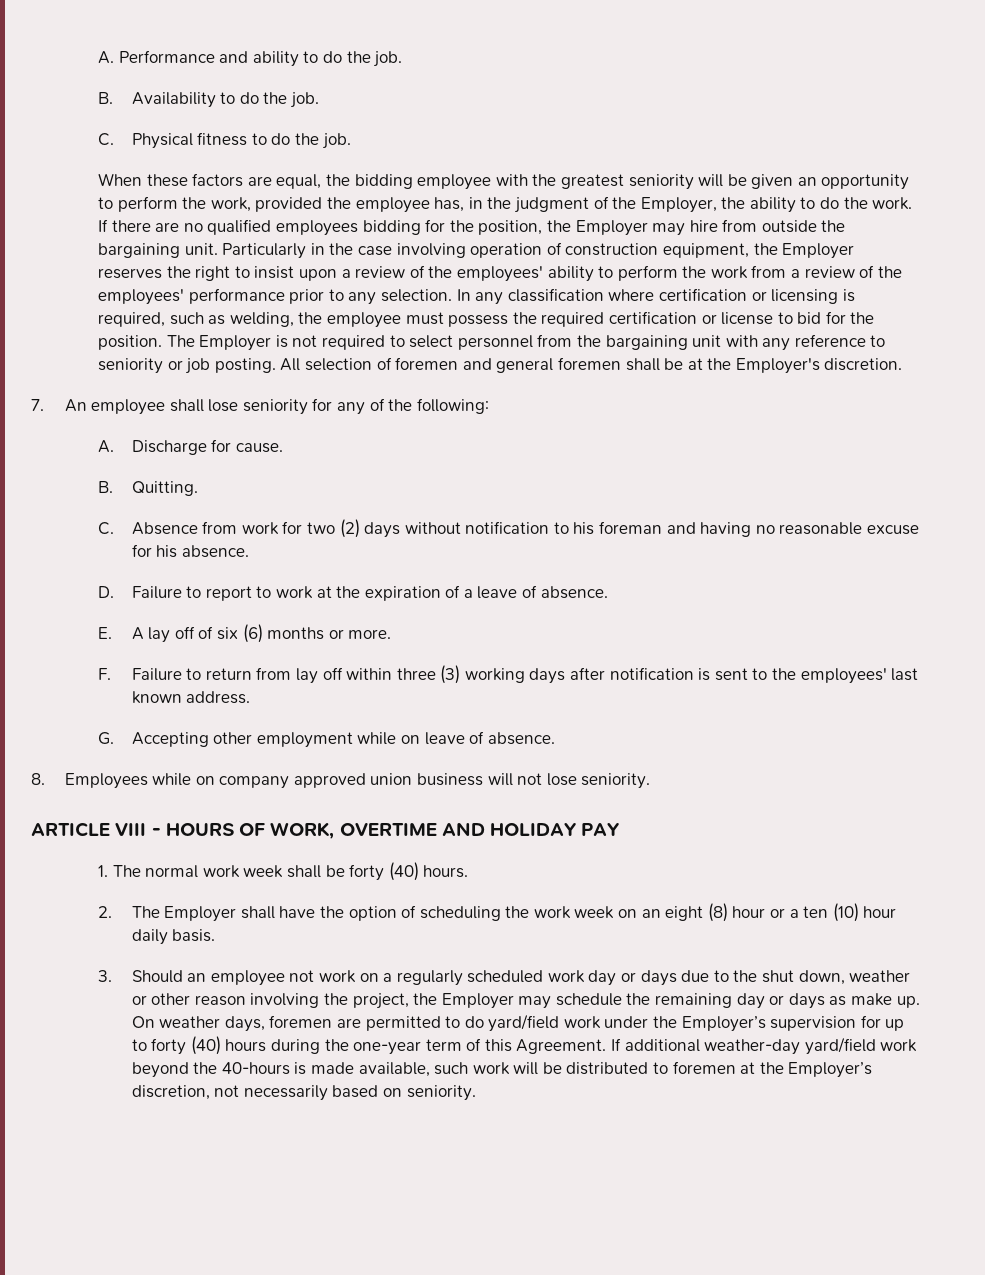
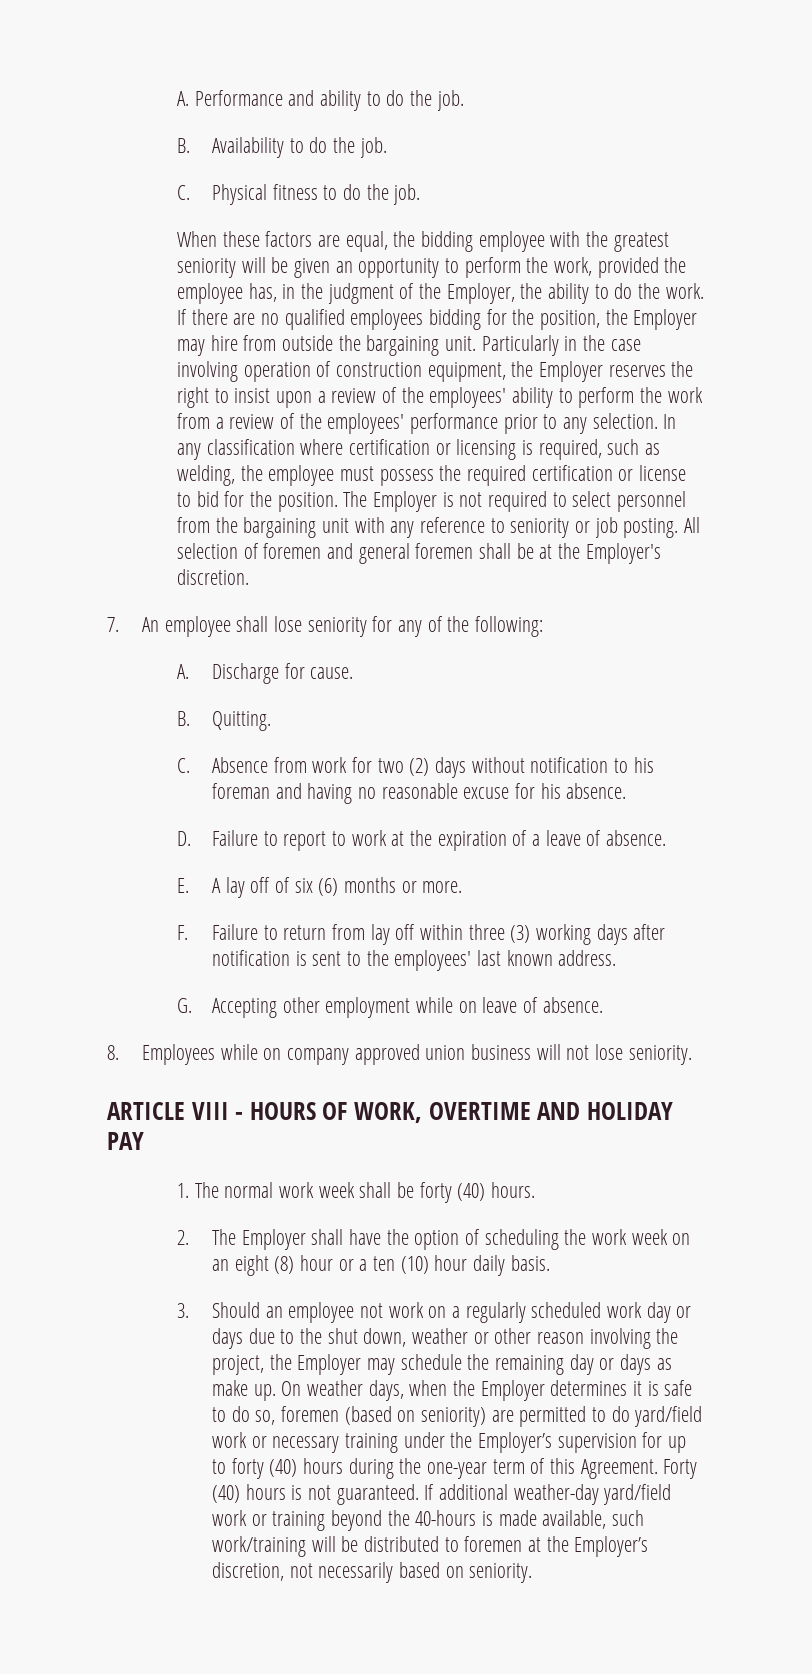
[269,1015,333,1028] foremen -> [409,1380,693,1401] [212,1406,487,1427] when the Employer determines it is safe to do so, foremen (based on seniority)
(601, 1022) none -> [251,1433,399,1453] or necessary training
(607, 1046) none -> [663,1459,698,1479] [212,1484,419,1505] Forty (40) hours is not guaranteed.
(918, 1045) none -> [251,1511,326,1531] or training
[472,1062,510,1075] work -> [212,1536,307,1557] work/training

